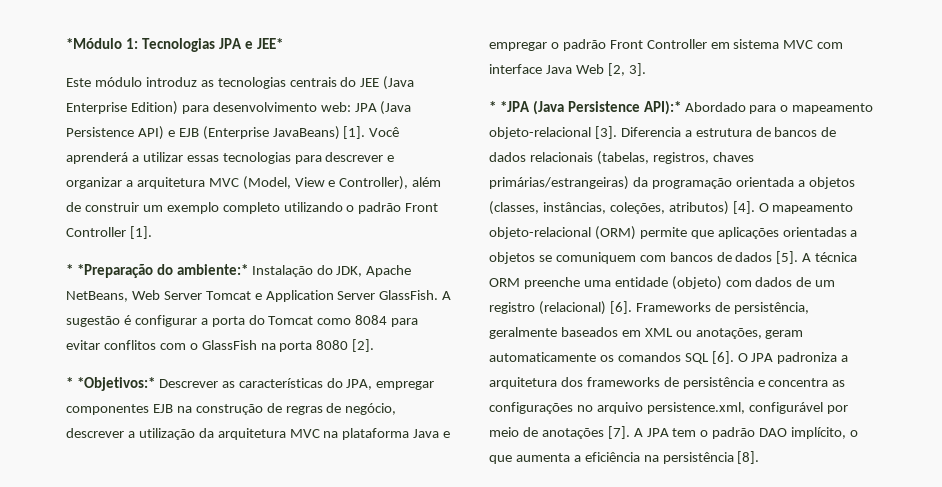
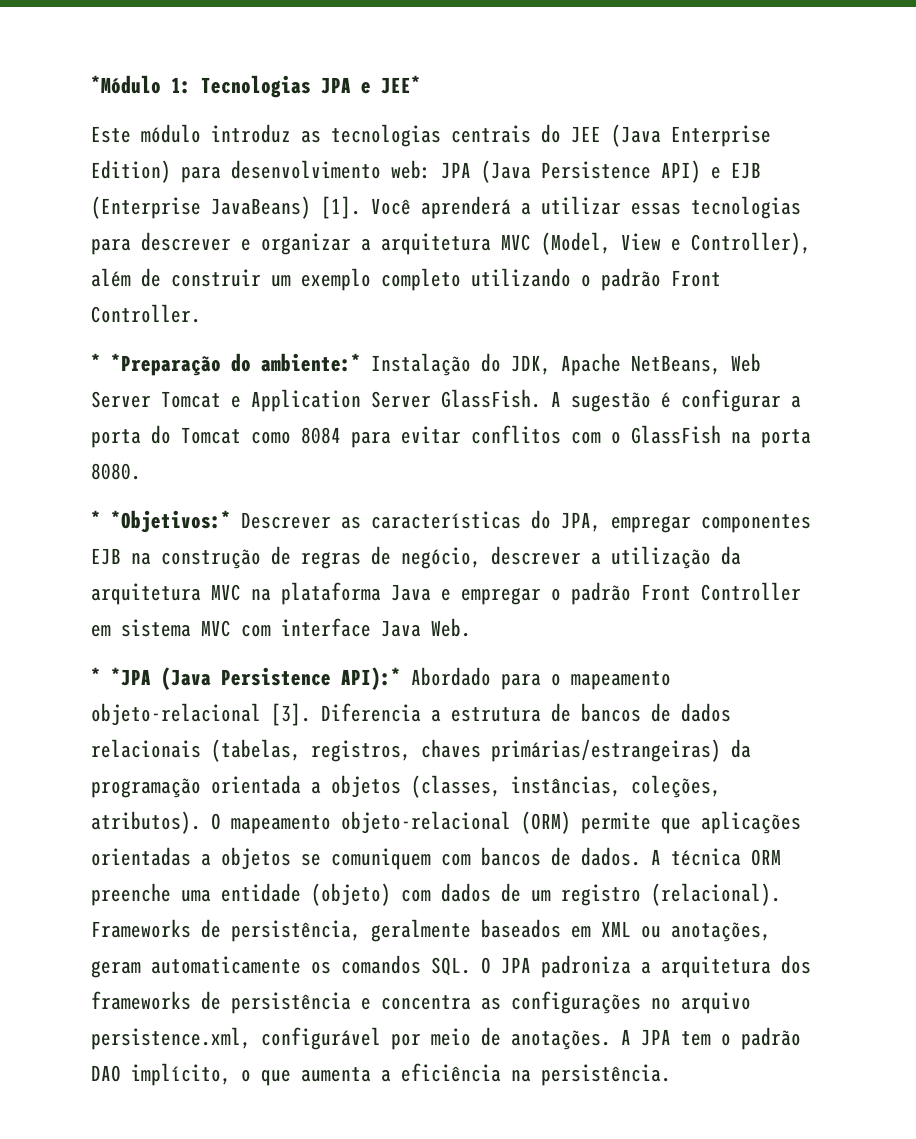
[66,226,152,239] Controller [1]. -> [91,304,201,323] Controller.
[316,339,375,352] 8080 [2]. -> [91,463,141,480] 8080.
[575,63,646,76] Web [2, 3]. -> [431,618,471,637] Web.
[668,201,755,215] atributos) [4]. -> [91,811,201,834] atributos).
[735,251,799,264] dados [5]. -> [581,847,641,866] dados.
[538,301,632,315] (relacional) [6]. -> [651,883,781,906] (relacional).
[684,351,734,364] SQL [6]. -> [431,957,471,976] SQL.
[541,426,630,439] anotações [7]. -> [511,1030,611,1050] anotações.
[662,451,760,464] persistência [8]. -> [541,1064,671,1086] persistência.

